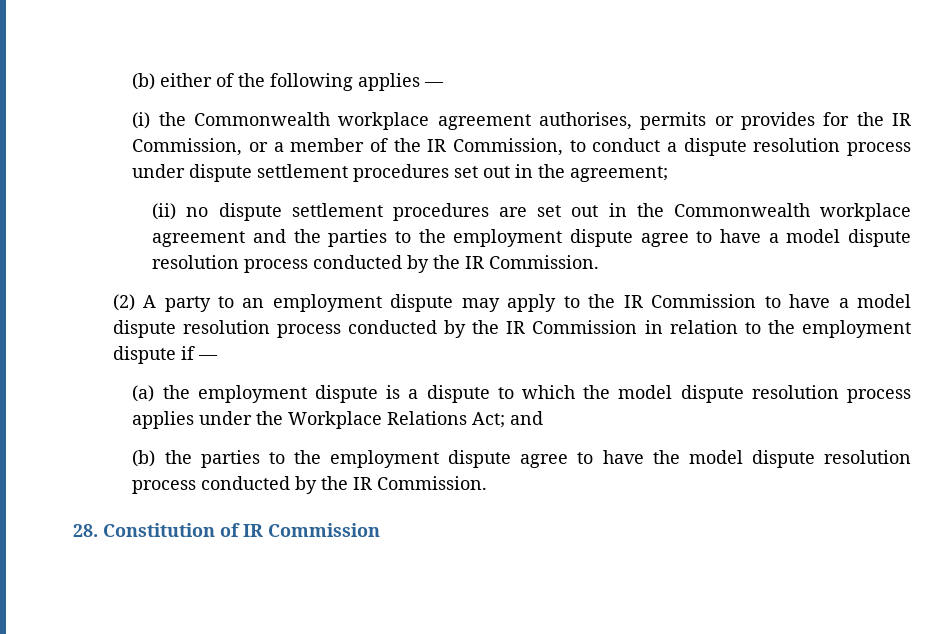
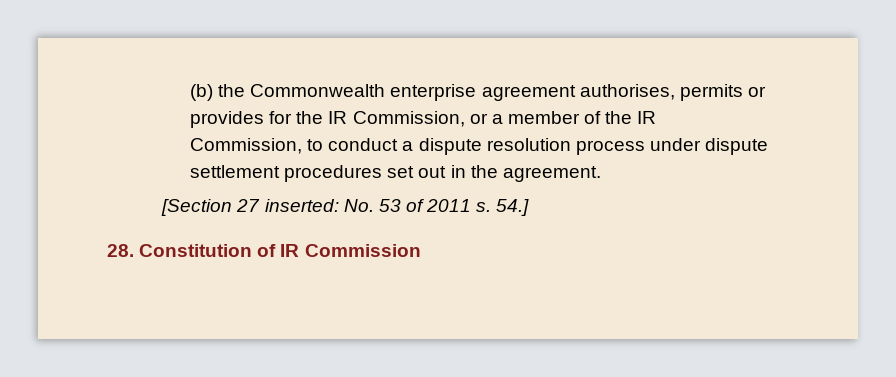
[132,73,445,91] [132,112,430,130] (b) either of the following applies — // (i) the Commonwealth workplace -> [190,84,477,101] (b) the Commonwealth enterprise
[570,166,669,182] [152,203,911,221] [152,229,911,247] [152,255,600,273] [112,294,912,312] [112,320,912,338] [112,346,218,364] [132,385,912,403] [132,411,544,429] [132,450,912,468] [132,476,488,494] agreement; // (ii) no dispute settlement procedures are set out in the Commonwealth workplace agreement and the parties to the employment dispute agree to have a model dispute resolution process conducted by the IR Commission. // (2) A party to an employment dispute may apply to the IR Commission to have a model dispute resolution process conducted by the IR Commission in relation to the employment dispute if — // (a) the employment dispute is a dispute to which the model dispute resolution process applies under the Workplace Relations Act; and // (b) the parties to the employment dispute agree to have the model dispute resolution process conducted by the IR Commission. -> [502,166,601,182] [161,199,530,216] agreement. // [Section 27 inserted: No. 53 of 2011 s. 54.]

